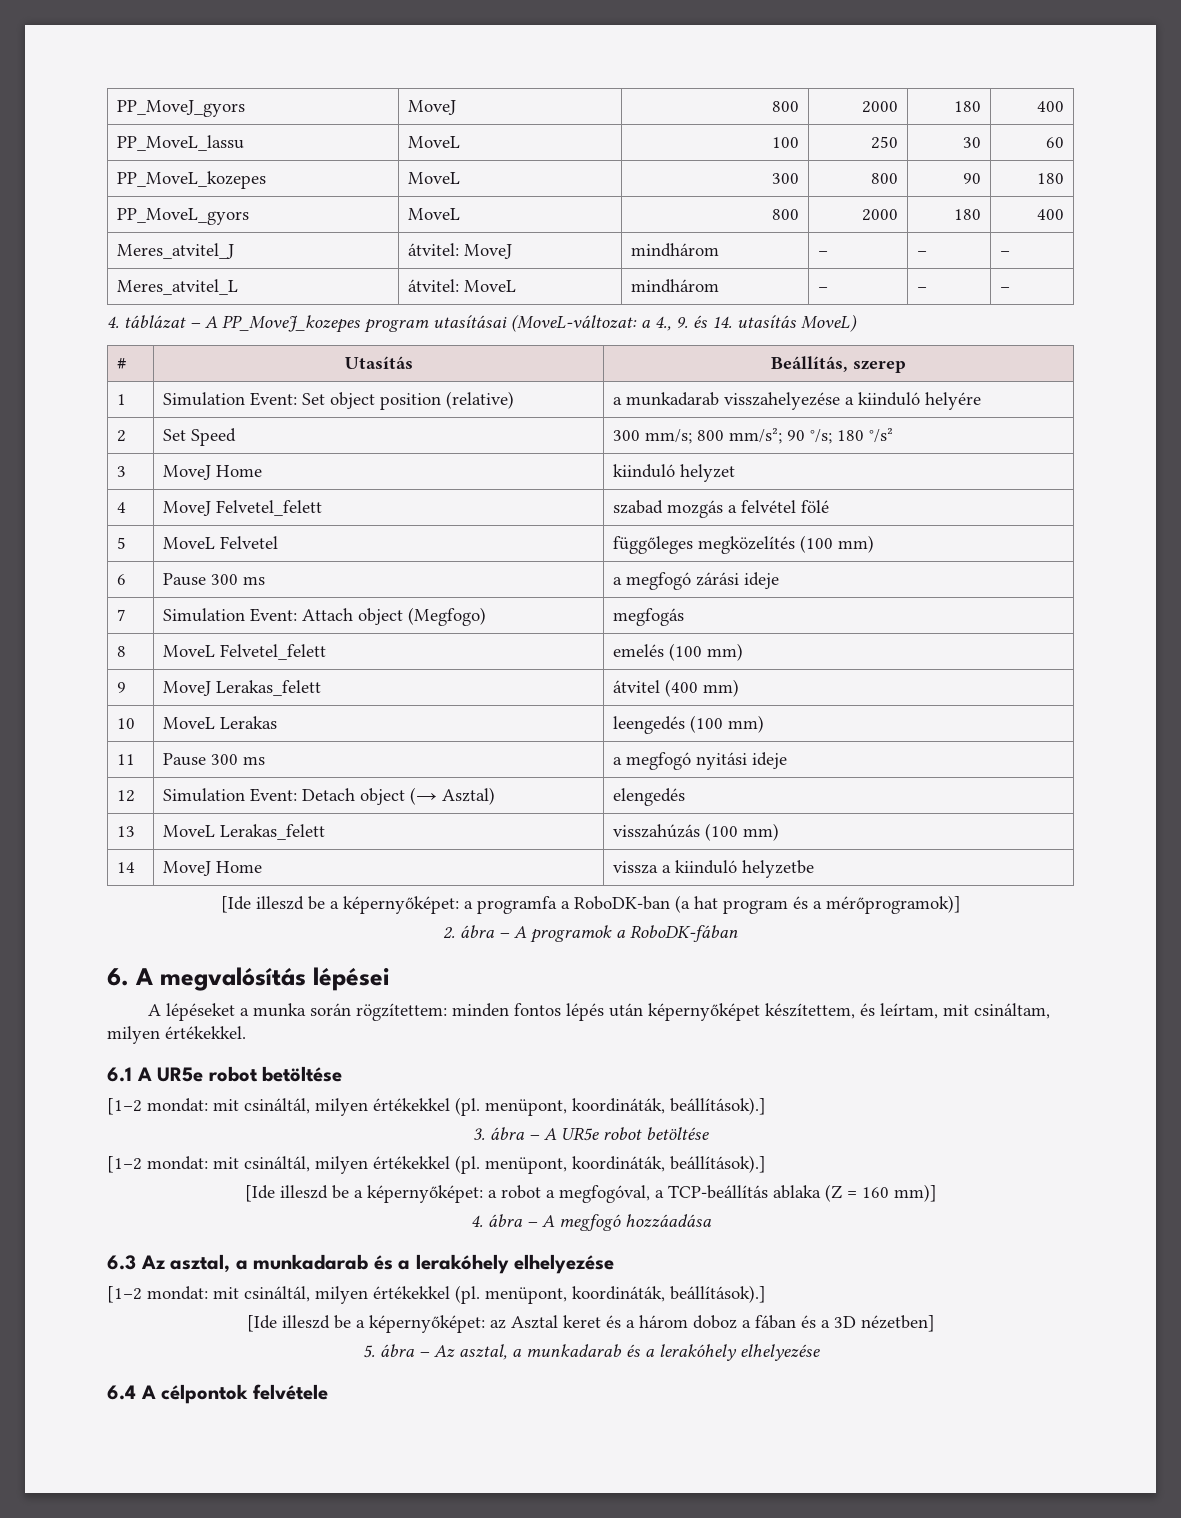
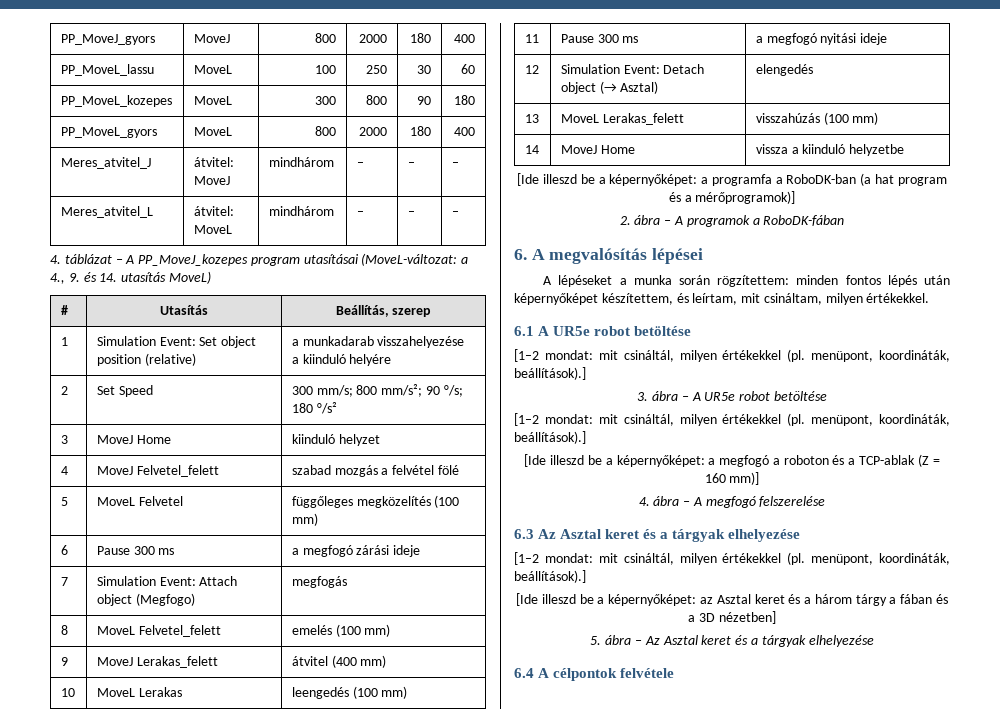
[500,1185,821,1203] robot a megfogóval, a TCP-beállítás ablaka -> [719,455,916,467] megfogó a roboton és a TCP-ablak
[624,1214,712,1227] hozzáadása -> [759,496,826,507] felszerelése
[170,1254,509,1274] asztal, a munkadarab és a lerakóhely -> [560,529,726,542] Asztal keret és a tárgyak
[692,1315,737,1329] doboz -> [855,594,887,606] tárgy
[458,1344,737,1361] asztal, a munkadarab és a lerakóhely -> [662,635,806,647] Asztal keret és a tárgyak

